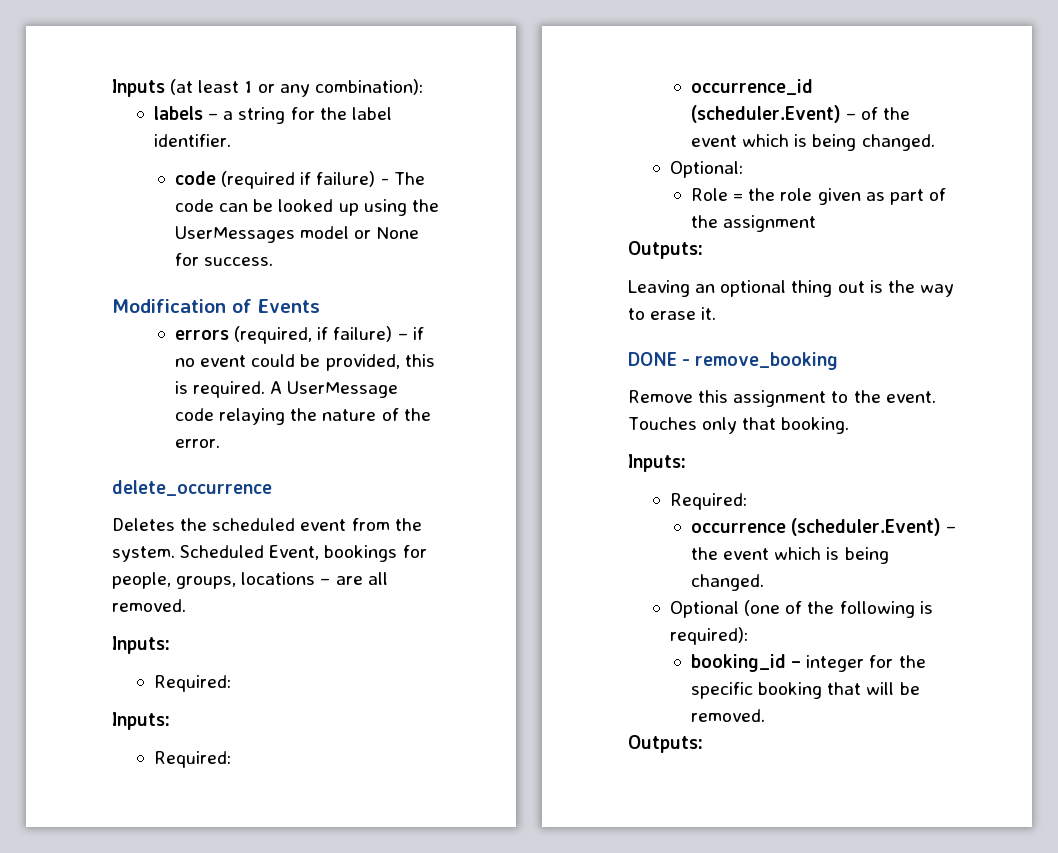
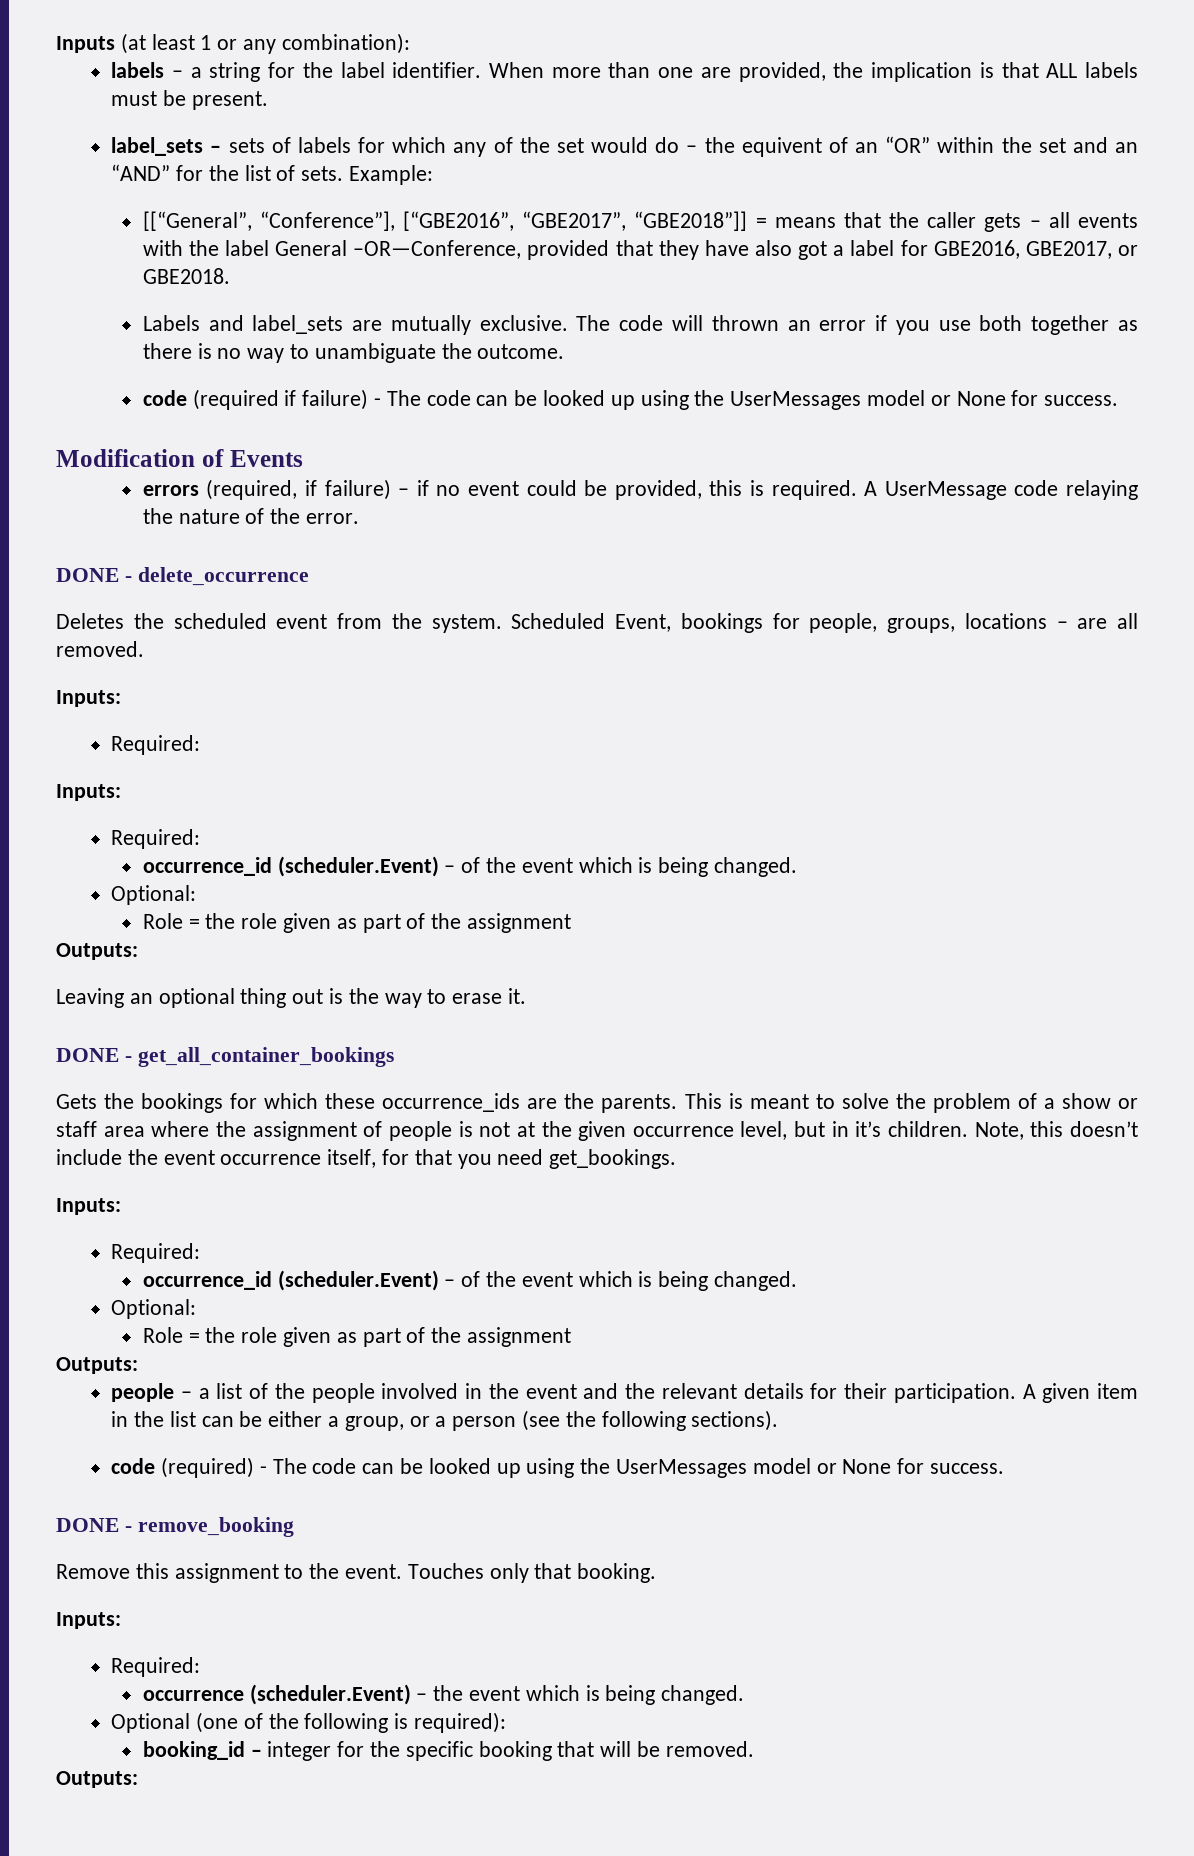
(231, 140) none -> [489,62,1138,82] [111,90,268,110] [111,136,1138,157] [111,164,434,185] [142,211,1138,232] [142,240,1138,260] [142,268,230,284] [142,315,1139,335] [142,343,565,363] When more than one are provided, the implication is that ALL labels must be present. // label_sets – sets of labels for which any of the set would do – the equivent of an “OR” within the set and an “AND” for the list of sets. Example: // [[“General”, “Conference”], [“GBE2016”, “GBE2017”, “GBE2018”]] = means that the caller gets – all events with the label General –OR—Conference, provided that they have also got a label for GBE2016, GBE2017, or GBE2018. // Labels and label_sets are mutually exclusive. The code will thrown an error if you use both together as there is no way to unambiguate the outcome.
(221, 443) none -> [56,568,132,582] DONE -
(717, 313) none -> [56,1047,394,1067] [56,1093,1138,1113] [56,1121,1138,1141] [56,1149,677,1169] [56,1198,121,1215] [111,1243,201,1263] [142,1270,797,1291] [111,1299,197,1319] [142,1327,571,1347] [56,1357,138,1374] [111,1383,1138,1403] [111,1410,779,1431] [111,1457,1005,1478] // DONE - get_all_container_bookings // Gets the bookings for which these occurrence_ids are the parents. This is meant to solve the problem of a show or staff area where the assignment of people is not at the given occurrence level, but in it’s children. Note, this doesn’t include the event occurrence itself, for that you need get_bookings. // Inputs: // Required: // occurrence_id (scheduler.Event) – of the event which is being changed. // Optional: // Role = the role given as part of the assignment // Outputs: // people – a list of the people involved in the event and the relevant details for their participation. A given item in the list can be either a group, or a person (see the following sections). // code (required) - The code can be looked up using the UserMessages model or None for success.

